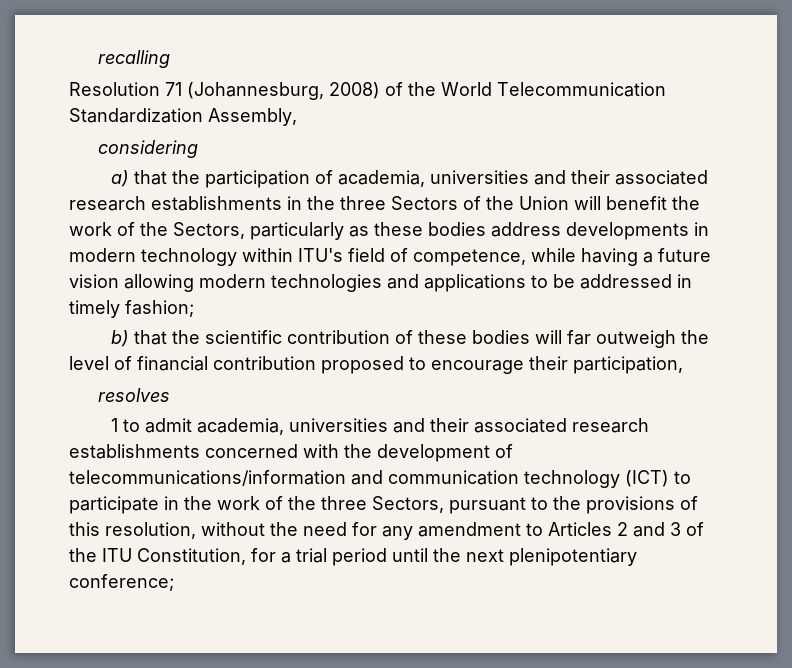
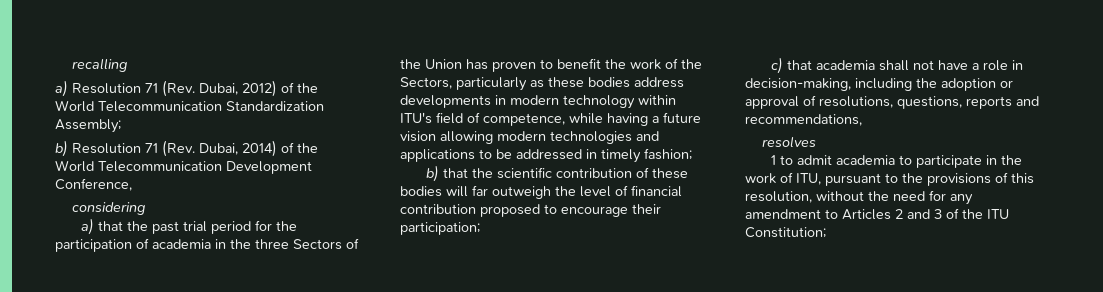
[69,82,380,100] Resolution 71 (Johannesburg, 2008) -> [55,80,277,97] a) Resolution 71 (Rev. Dubai, 2012)
[208,108,297,126] [97,140,198,158] [111,170,709,188] [69,196,282,211] Assembly, // considering // a) that the participation of academia, universities and their associated research establishments -> [55,119,121,133] [55,140,318,157] [55,160,312,174] [55,178,132,191] [72,202,147,215] [80,218,297,235] [55,238,211,252] Assembly; // b) Resolution 71 (Rev. Dubai, 2014) of the World Telecommunication Development Conference, // considering // a) that the past trial period for the participation of academia
[574,196,601,210] will -> [466,59,553,72] has proven to
[573,356,683,374] [97,388,170,402] [111,418,650,435] [69,444,513,462] [69,470,669,488] participation, // resolves // 1 to admit academia, universities and their associated research establishments concerned with the development of telecommunications/information and communication technology (ICT) -> [400,222,480,235] [770,57,1023,74] [745,78,1013,91] [745,95,1039,109] [745,114,862,126] [762,136,817,148] [770,155,895,165] participation; // c) that academia shall not have a role in decision-making, including the adoption or approval of resolutions, questions, reports and recommendations, // resolves // 1 to admit academia
[288,496,444,513] the three Sectors, -> [796,173,821,185] ITU,
[137,548,637,566] [69,574,174,591] Constitution, for a trial period until the next plenipotentiary conference; -> [745,227,826,238] Constitution;

